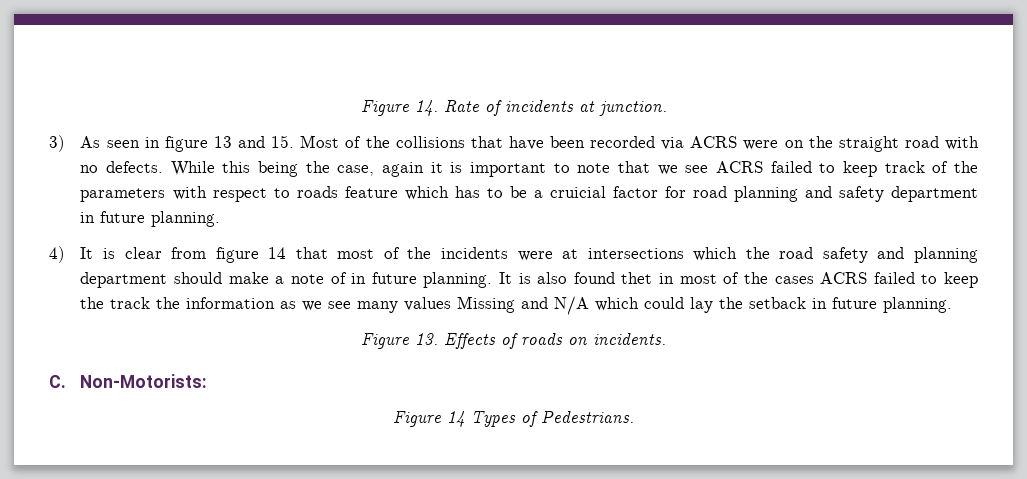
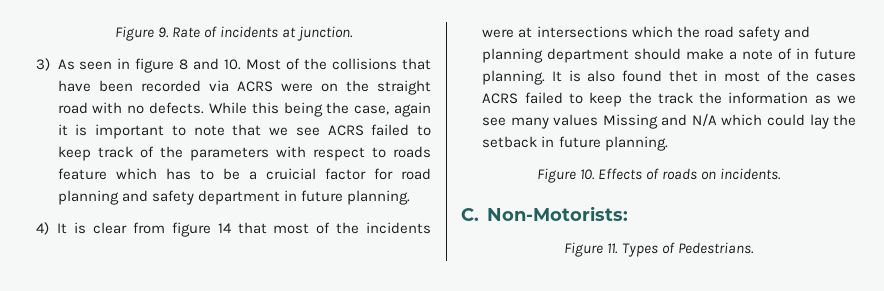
[360,100,438,116] Figure 14. -> [114,26,169,41] Figure 9.
[213,135,295,148] 13 and 15. -> [179,58,242,70] 8 and 10.
[415,333,438,345] 13. -> [579,169,595,180] 10.
[447,411,465,427] 14 -> [607,243,619,254] 11.

